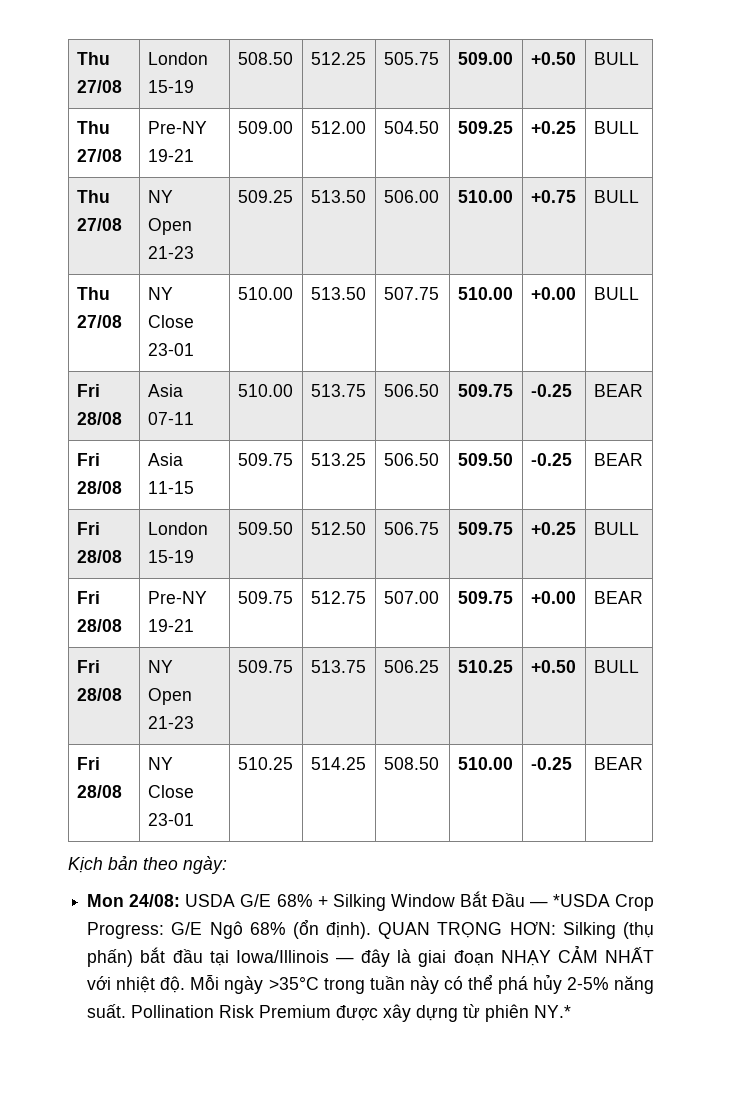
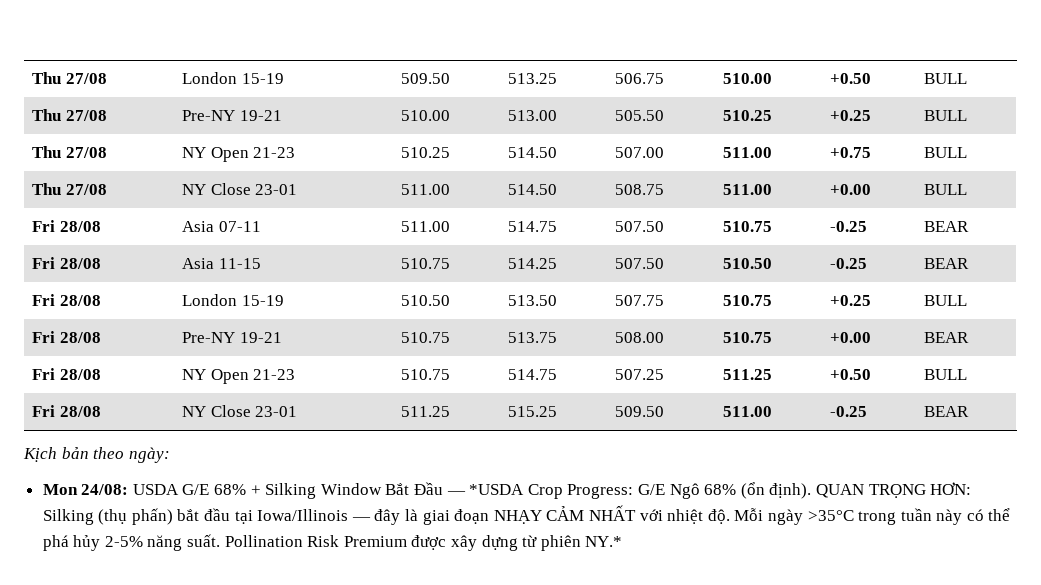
[237,52,293,65] [310,52,366,65] [383,52,439,65] [457,52,513,65] 508.50 | 512.25 | 505.75 | 509.00 -> [401,73,451,84] [508,73,558,84] [615,73,665,84] [723,73,773,84] 509.50 | 513.25 | 506.75 | 510.00
[237,121,293,134] [310,121,366,134] [383,121,439,134] [457,121,513,134] 509.00 | 512.00 | 504.50 | 509.25 -> [401,110,451,121] [508,110,558,121] [615,110,665,121] [723,110,773,121] 510.00 | 513.00 | 505.50 | 510.25
[237,190,293,203] [310,190,366,203] [383,190,439,203] [457,190,513,203] 509.25 | 513.50 | 506.00 | 510.00 -> [401,147,451,158] [508,147,558,158] [615,147,665,158] [723,147,773,158] 510.25 | 514.50 | 507.00 | 511.00
[237,287,293,300] [310,287,366,300] [383,287,439,300] [457,287,513,300] 510.00 | 513.50 | 507.75 | 510.00 -> [401,184,451,195] [508,184,558,195] [615,184,665,195] [723,184,773,195] 511.00 | 514.50 | 508.75 | 511.00
[237,384,293,397] [310,384,366,397] [383,384,439,397] [457,384,513,397] 510.00 | 513.75 | 506.50 | 509.75 -> [401,221,451,232] [508,221,558,232] [615,221,665,232] [723,221,773,232] 511.00 | 514.75 | 507.50 | 510.75
[237,453,293,466] [310,453,366,466] [383,453,439,466] [457,453,513,466] 509.75 | 513.25 | 506.50 | 509.50 -> [401,258,451,269] [508,258,558,269] [615,258,665,269] [723,258,773,269] 510.75 | 514.25 | 507.50 | 510.50
[237,522,293,535] [310,522,366,535] [383,522,439,535] [457,522,513,535] 509.50 | 512.50 | 506.75 | 509.75 -> [401,295,451,306] [508,295,558,306] [615,295,665,306] [723,295,773,306] 510.50 | 513.50 | 507.75 | 510.75
[237,591,293,604] [310,591,366,604] [383,591,439,604] [457,591,513,604] 509.75 | 512.75 | 507.00 | 509.75 -> [401,332,451,343] [508,332,558,343] [615,332,665,343] [723,332,773,343] 510.75 | 513.75 | 508.00 | 510.75
[237,660,293,673] [310,660,366,673] [383,660,439,673] [457,660,513,673] 509.75 | 513.75 | 506.25 | 510.25 -> [401,369,451,380] [508,369,558,380] [615,369,665,380] [723,369,773,380] 510.75 | 514.75 | 507.25 | 511.25
[237,757,293,770] [310,757,366,770] [383,757,439,770] [457,757,513,770] 510.25 | 514.25 | 508.50 | 510.00 -> [401,406,451,417] [508,406,558,417] [615,406,665,417] [723,406,773,417] 511.25 | 515.25 | 509.50 | 511.00

